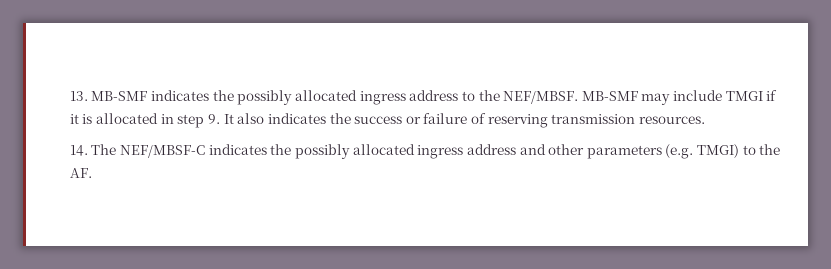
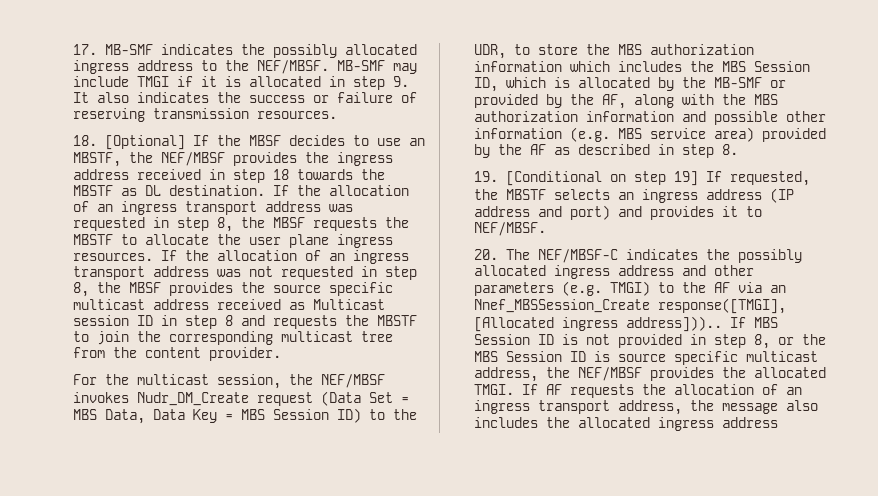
[69,91,88,101] 13. -> [72,44,97,55] 17.
[69,145,88,156] 14. -> [72,135,425,150] [72,152,393,167] [72,169,385,183] [72,185,409,196] [72,201,353,215] [72,217,409,232] [72,234,393,248] [72,250,409,264] [72,266,417,280] [72,282,393,297] [72,299,385,310] [72,315,417,329] [72,331,393,345] [72,347,281,361] [72,374,385,389] [72,391,409,406] [72,408,417,424] [473,44,754,59] [473,61,810,72] [473,77,786,92] [473,94,778,109] [473,111,826,125] [473,127,826,142] [473,144,738,158] [473,171,810,186] [473,188,794,203] [473,205,762,220] [473,222,546,236] [473,249,498,260] 18. [Optional] If the MBSF decides to use an MBSTF, the NEF/MBSF provides the ingress address received in step 18 towards the MBSTF as DL destination. If the allocation of an ingress transport address was requested in step 8, the MBSF requests the MBSTF to allocate the user plane ingress resources. If the allocation of an ingress transport address was not requested in step 8, the MBSF provides the source specific multicast address received as Multicast session ID in step 8 and requests the MBSTF to join the corresponding multicast tree from the content provider. // For the multicast session, the NEF/MBSF invokes Nudr_DM_Create request (Data Set = MBS Data, Data Key = MBS Session ID) to the UDR, to store the MBS authorization information which includes the MBS Session ID, which is allocated by the MB-SMF or provided by the AF, along with the MBS authorization information and possible other information (e.g. MBS service area) provided by the AF as described in step 8. // 19. [Conditional on step 19] If requested, the MBSTF selects an ingress address (IP address and port) and provides it to NEF/MBSF. // 20.
[69,168,92,178] AF. -> [713,282,786,293] [473,298,786,314] [473,316,778,332] [473,334,826,349] [473,351,818,365] [473,367,826,382] [473,384,802,398] [473,400,818,415] [473,417,778,431] AF via an Nnef_MBSSession_Create response([TMGI], [Allocated ingress address])).. If MBS Session ID is not provided in step 8, or the MBS Session ID is source specific multicast address, the NEF/MBSF provides the allocated TMGI. If AF requests the allocation of an ingress transport address, the message also includes the allocated ingress address

